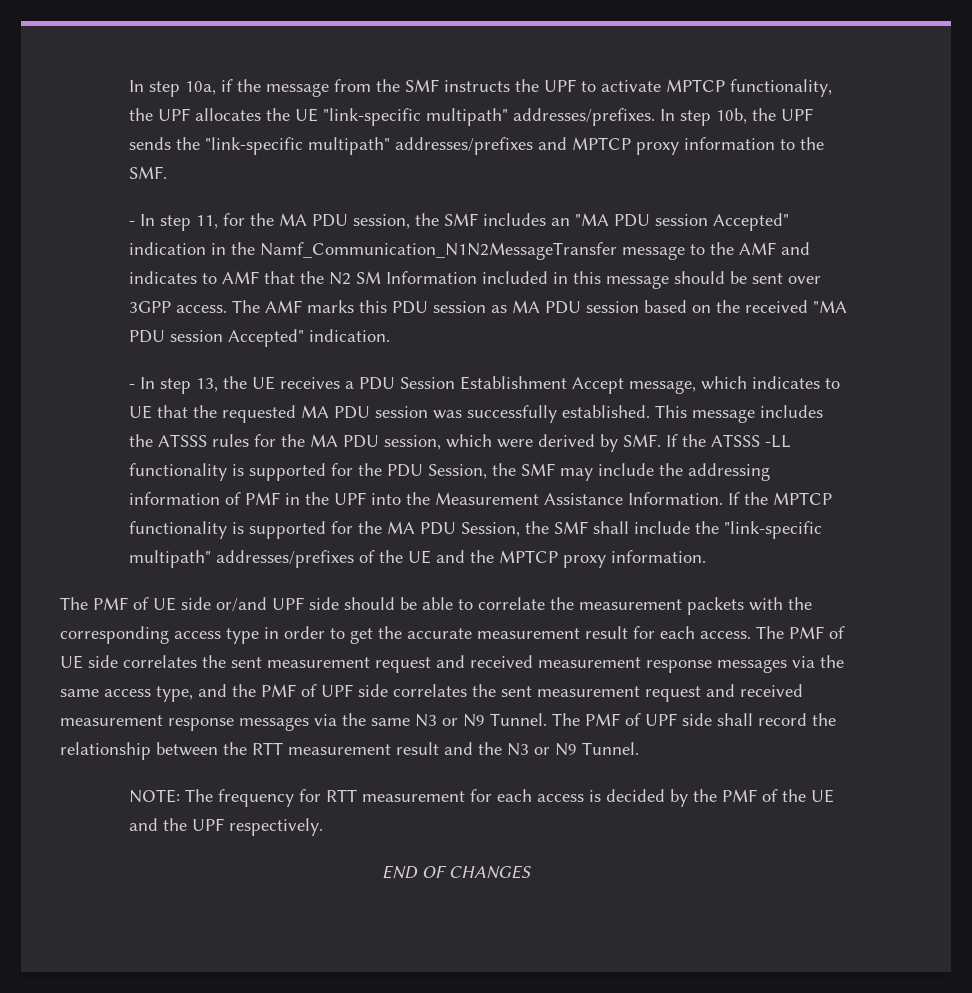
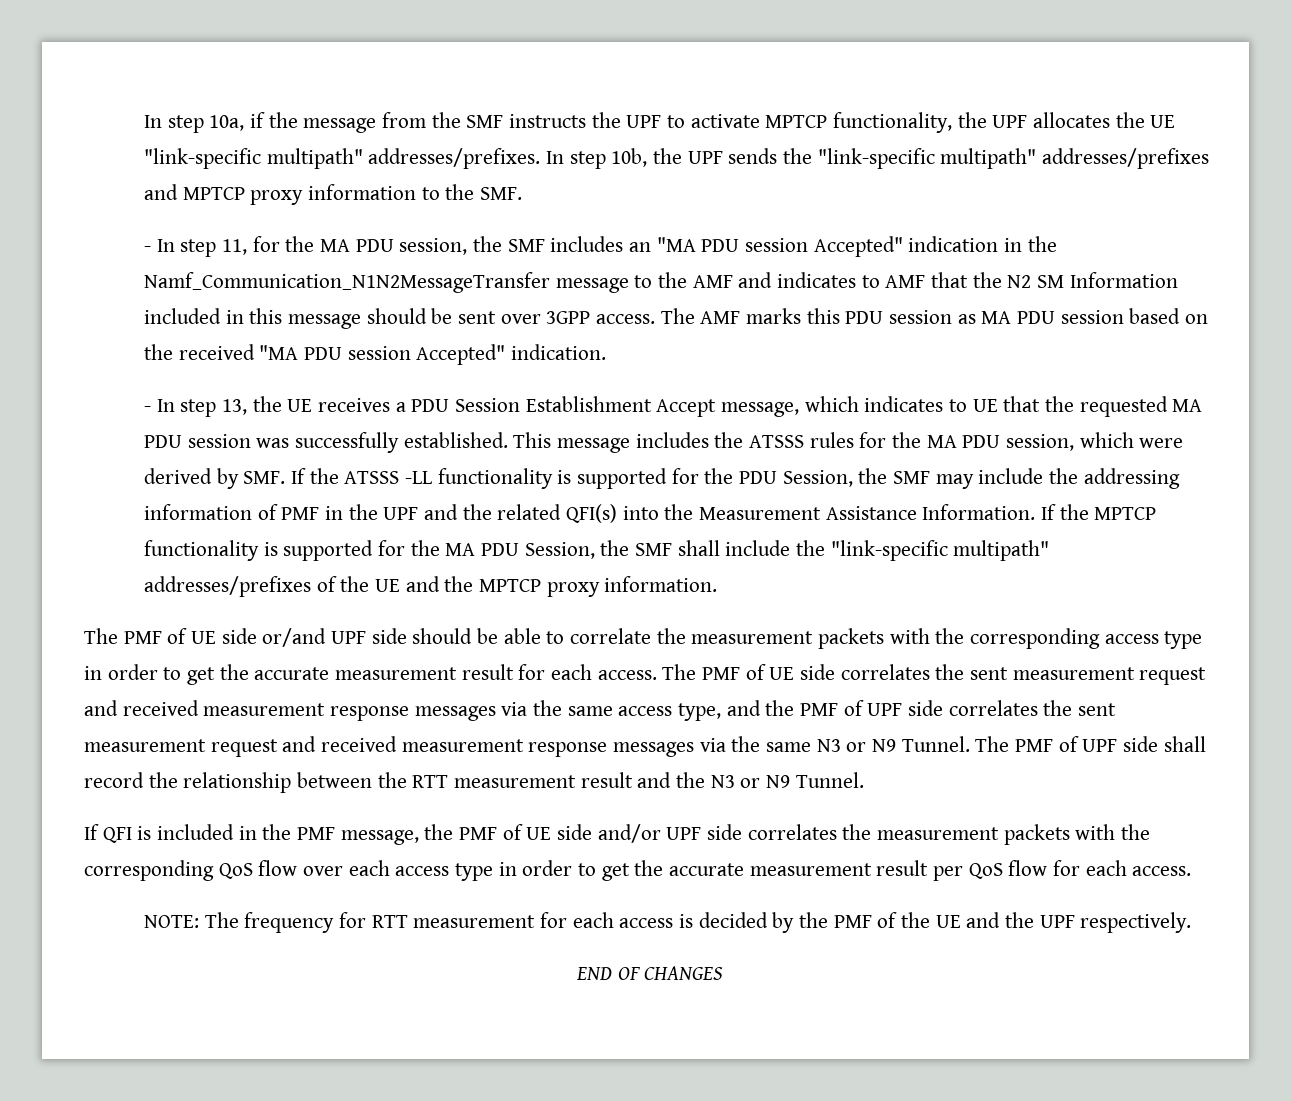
(367, 498) none -> [423,504,617,523] and the related QFI(s)
(639, 748) none -> [84,824,1151,845] [84,860,1192,881] // If QFI is included in the PMF message, the PMF of UE side and/or UPF side correlates the measurement packets with the corresponding QoS flow over each access type in order to get the accurate measurement result per QoS flow for each access.

